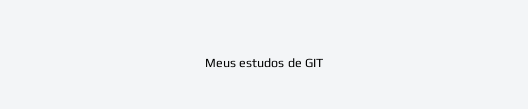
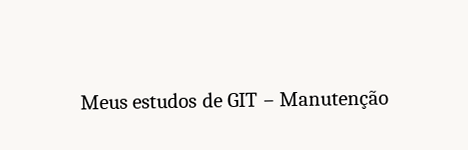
(324, 63) none -> [262,89,390,111] – Manutenção

